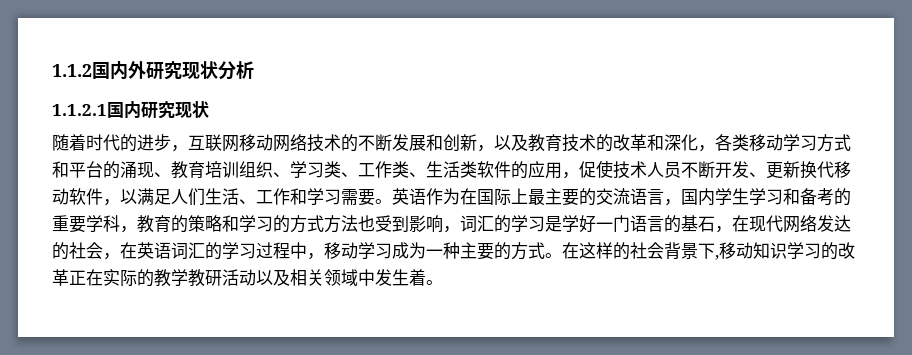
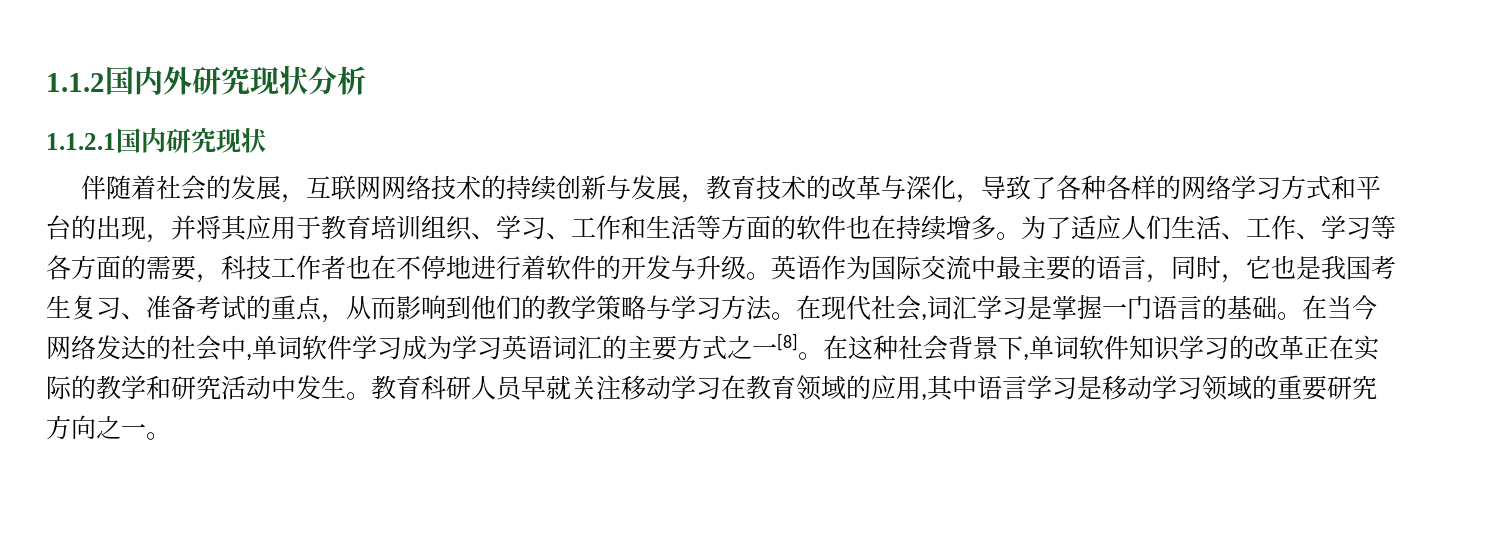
[52,134,171,152] 随着时代的进步 -> [81,175,282,201] 伴随着社会的发展
[239,134,273,151] 移动 -> (382, 188) none
[358,134,851,152] [52,161,171,179] 不断发展和创新，以及教育技术的改革和深化，各类移动学习方式和平台的涌现、 -> [506,175,1382,203] [46,215,321,243] 持续创新与发展，教育技术的改革与深化，导致了各种各样的网络学习方式和平台的出现，并将其应用于
[324,160,851,179] [52,188,851,206] [52,215,596,233] 类、工作类、生活类软件的应用，促使技术人员不断开发、更新换代移动软件，以满足人们生活、工作和学习需要。英语作为在国际上最主要的交流语言，国内学生学习和备考的重要学科，教育的策略和学习的方式方法也受到影响，词汇的学习是学好 -> [546,215,1396,240] [46,255,1396,283] [46,295,1102,323] 、工作和生活等方面的软件也在持续增多。为了适应人们生活、工作、学习等各方面的需要，科技工作者也在不停地进行着软件的开发与升级。英语作为国际交流中最主要的语言，同时，它也是我国考生复习、准备考试的重点，从而影响到他们的教学策略与学习方法。在现代社会,词汇学习是掌握
[698,215,783,233] 石，在现代 -> [1252,295,1377,320] 础。在当今
[103,242,630,260] ，在英语词汇的学习过程中，移动学习成为一种主要的方式。在这样的 -> [221,333,798,361] [798,335,898,360] 中,单词软件学习成为学习英语词汇的主要方式之一[8]。在这种
[719,242,753,259] 移动 -> [1029,335,1129,360] 单词软件
[188,269,426,287] 教研活动以及相关领域中发生着 -> [146,375,1377,401] [46,415,146,440] 和研究活动中发生。教育科研人员早就关注移动学习在教育领域的应用,其中语言学习是移动学习领域的重要研究方向之一

